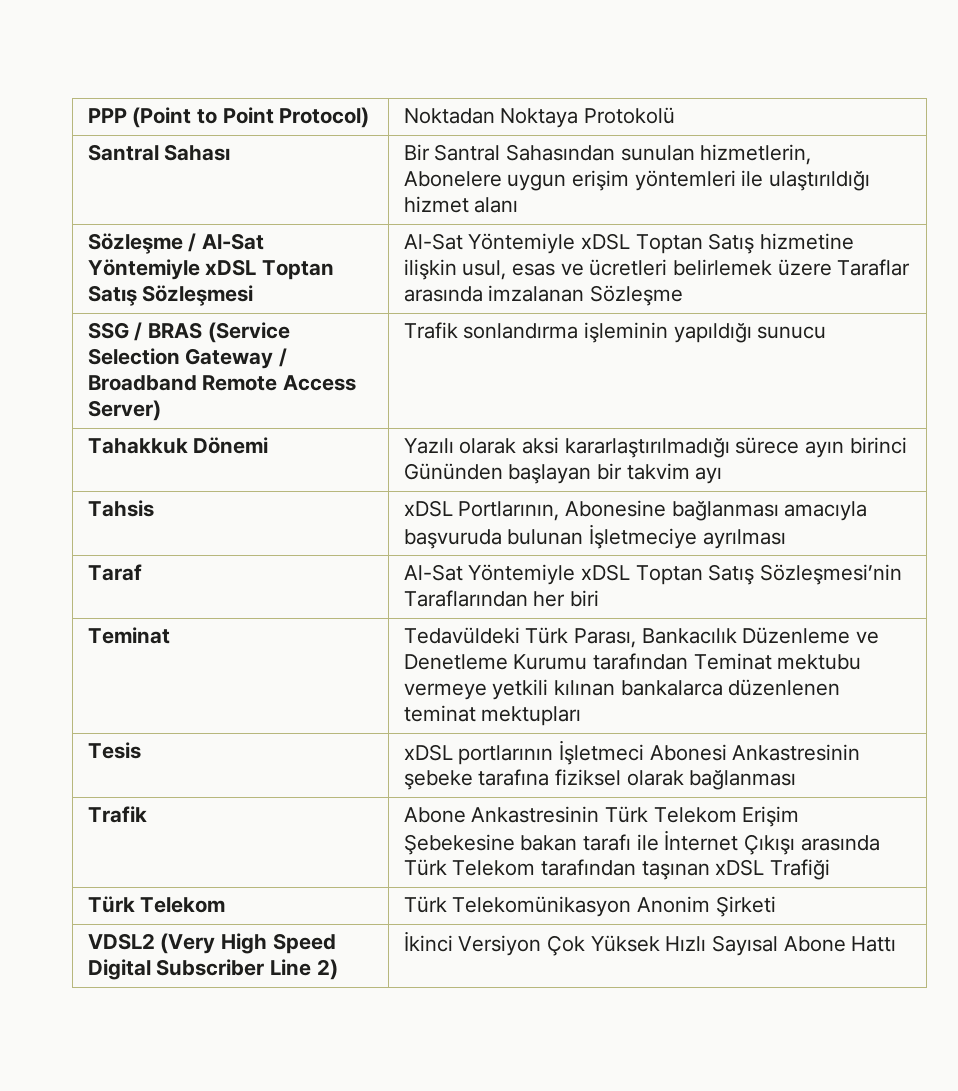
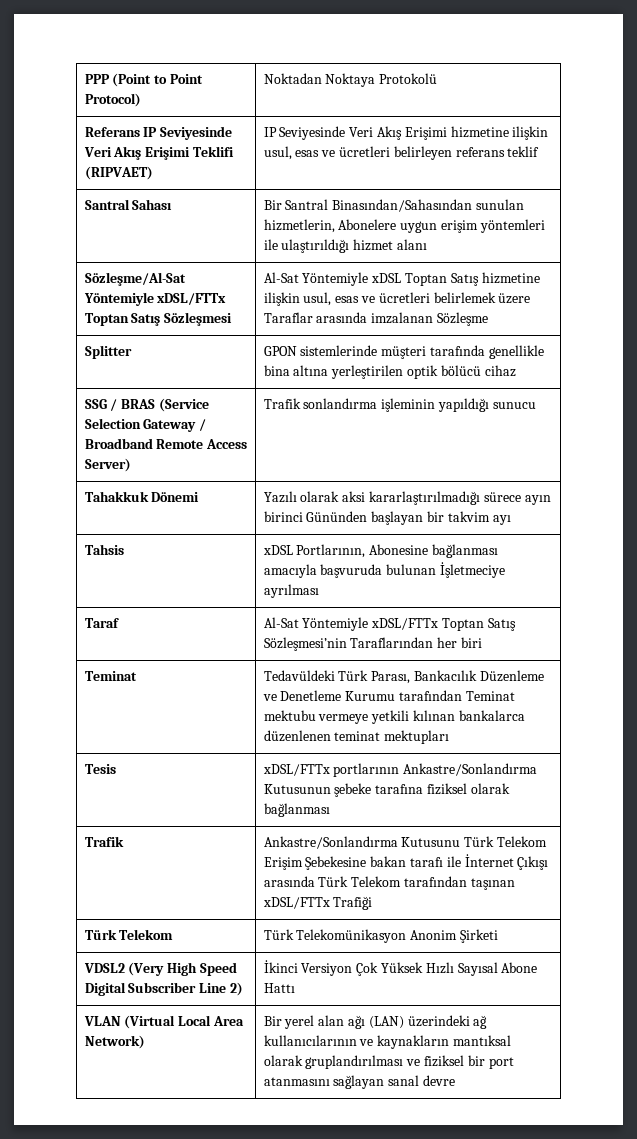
(675, 115) none -> [84,126,233,140] [83,146,235,160] [84,166,153,180] [263,126,549,140] [263,146,540,160] // Referans IP Seviyesinde Veri Akış Erişimi Teklifi (RIPVAET) | IP Seviyesinde Veri Akış Erişimi hizmetine ilişkin usul, esas ve ücretleri belirleyen referans teklif
[505,144,615,161] Sahasından -> [332,199,473,212] Binasından/Sahasından
[87,233,264,254] [87,259,257,280] Sözleşme / Al-Sat Yöntemiyle xDSL -> [84,272,186,286] [83,292,227,306] Sözleşme/Al-Sat Yöntemiyle xDSL/FTTx
(683, 295) none -> [84,345,132,359] [263,345,544,359] [263,365,516,379] // Splitter | GPON sistemlerinde müşteri tarafında genellikle bina altına yerleştirilen optik bölücü cihaz
[580,564,630,581] xDSL -> [371,618,439,630] xDSL/FTTx
[403,740,861,765] xDSL portlarının İşletmeci Abonesi Ankastresinin -> [262,763,538,777] [263,784,331,794] xDSL/FTTx portlarının Ankastre/Sonlandırma Kutusunun
[403,806,600,823] Abone Ankastresinin -> [263,836,461,849] Ankastre/Sonlandırma Kutusunu
[715,859,765,876] xDSL -> [262,897,330,909] xDSL/FTTx
(897, 944) none -> [83,1015,245,1029] [84,1035,145,1049] [263,1015,488,1029] [263,1035,512,1049] [263,1055,514,1069] [263,1075,456,1089] // VLAN (Virtual Local Area Network) | Bir yerel alan ağı (LAN) üzerindeki ağ kullanıcılarının ve kaynakların mantıksal olarak gruplandırılması ve fiziksel bir port atanmasını sağlayan sanal devre

